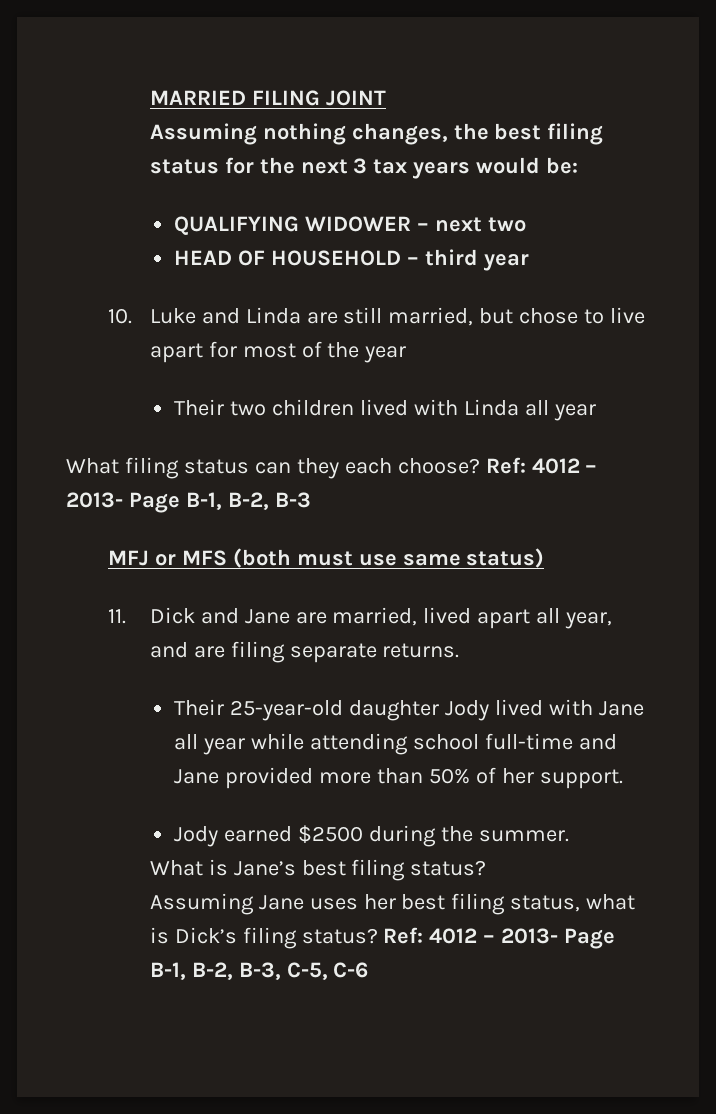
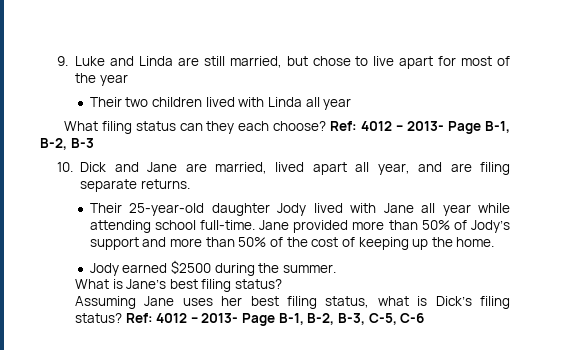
[149,90,386,106] [149,123,604,145] [149,157,579,179] [173,216,526,235] [173,249,529,271] [107,308,132,324] MARRIED FILING JOINT // Assuming nothing changes, the best filing status for the next 3 tax years would be: // QUALIFYING WIDOWER – next two // HEAD OF HOUSEHOLD – third year // 10. -> [57,56,69,66] 9.
[107,548,545,568] [107,609,126,624] MFJ or MFS (both must use same status) // 11. -> [57,162,74,172] 10.
[484,733,617,750] full-time and -> [200,220,256,230] full-time.
[501,768,623,789] her support. -> [471,220,511,233] [89,237,495,250] Jody’s support and more than 50% of the cost of keeping up the home.

